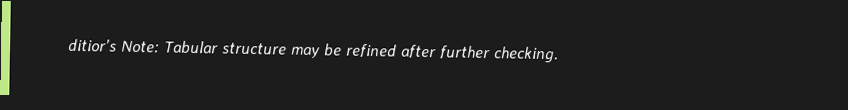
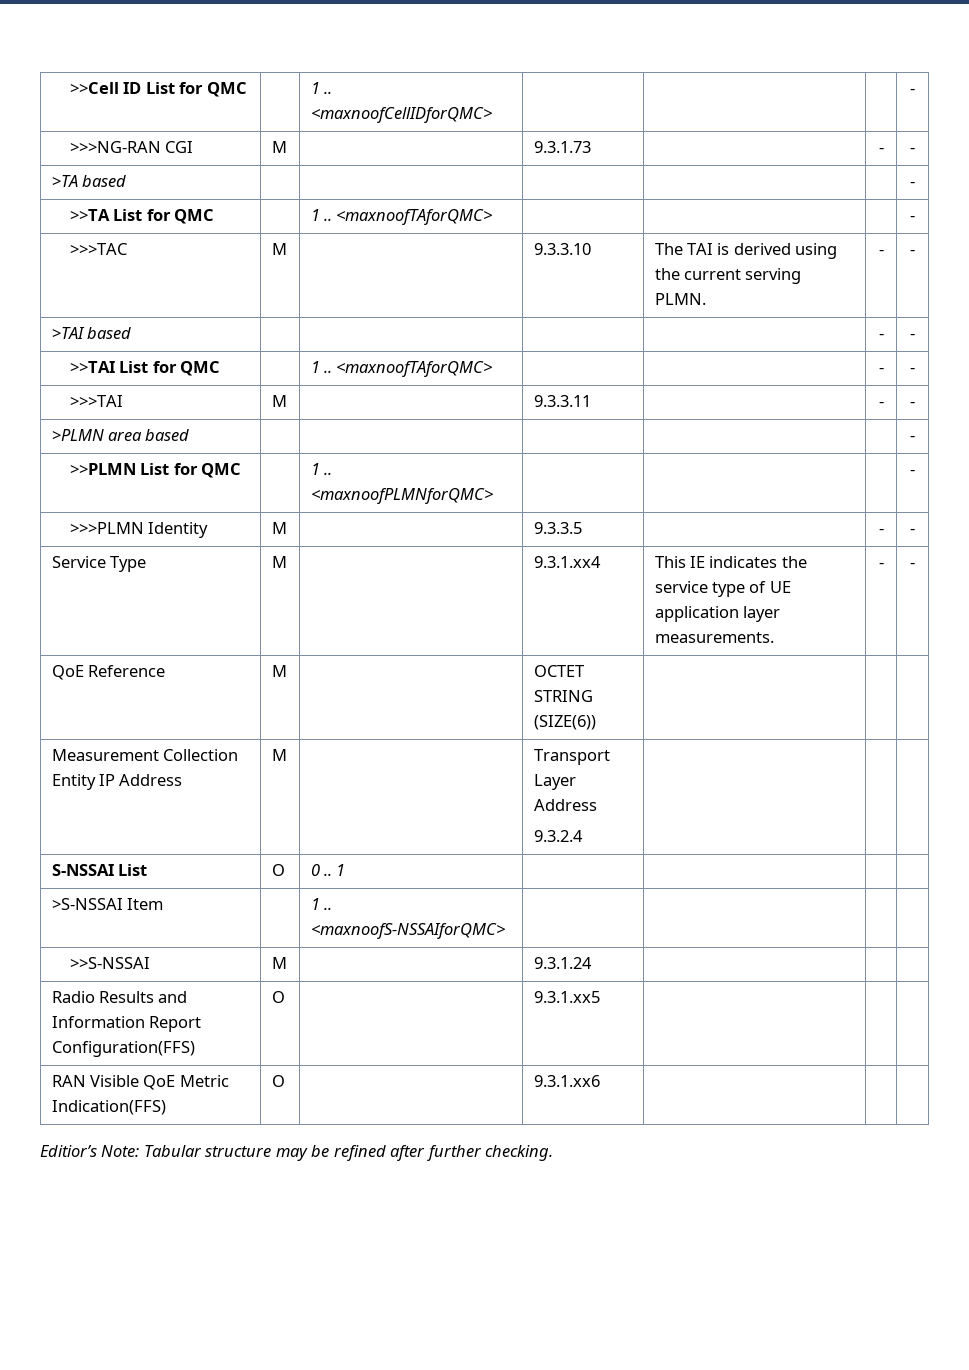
[68,38,117,52] ditior’s -> [69,82,247,97] [310,82,333,94] [310,107,492,123] [910,88,915,94] [69,141,194,153] [271,141,287,153] [533,141,591,153] [878,147,884,153] [910,147,915,153] [51,175,127,187] [910,181,915,187] [69,209,215,224] [310,209,493,225] [910,215,915,221] [69,243,127,255] [271,243,287,255] [533,243,591,255] [654,243,838,259] [654,268,802,284] [654,293,706,305] [878,249,884,255] [910,249,915,255] [51,327,132,339] [878,333,884,339] [910,333,915,339] [69,361,221,376] [310,361,493,377] [878,367,884,373] [910,367,915,373] [69,395,123,407] [271,395,287,407] [533,395,591,407] [878,401,884,407] [910,401,915,407] [51,429,190,441] [910,435,915,441] [69,463,242,478] [310,463,333,475] [310,488,493,504] [910,469,915,475] [69,522,209,538] [271,522,287,534] [533,522,582,534] [878,528,884,534] [910,528,915,534] [51,556,147,572] [271,556,287,568] [533,556,601,568] [654,556,807,568] [654,581,791,597] [654,606,781,622] [654,632,774,643] [878,562,884,568] [910,562,915,568] [51,665,166,680] [271,665,287,677] [533,665,584,677] [533,690,593,702] [533,715,596,730] [51,749,239,761] [51,774,183,790] [271,749,287,761] [533,749,610,765] [533,774,576,790] [533,799,597,811] [533,830,583,842] [51,864,148,876] [271,864,285,876] [310,864,346,876] [51,898,164,910] [310,898,333,910] [310,923,505,939] [69,957,150,969] [271,957,287,969] [533,957,592,969] [51,991,188,1003] [51,1016,202,1032] [51,1041,195,1057] [271,991,285,1003] [533,991,600,1003] [51,1075,229,1090] [51,1100,166,1115] [271,1075,285,1087] [533,1075,600,1087] [40,1145,97,1157] >>Cell ID List for QMC | | 1 .. <maxnoofCellIDforQMC> | | | | - // >>>NG-RAN CGI | M | | 9.3.1.73 | | - | - // >TA based | | | | | | - // >>TA List for QMC | | 1 .. <maxnoofTAforQMC> | | | | - // >>>TAC | M | | 9.3.3.10 | The TAI is derived using the current serving PLMN. | - | - // >TAI based | | | | | - | - // >>TAI List for QMC | | 1 .. <maxnoofTAforQMC> | | | - | - // >>>TAI | M | | 9.3.3.11 | | - | - // >PLMN area based | | | | | | - // >>PLMN List for QMC | | 1 .. <maxnoofPLMNforQMC> | | | | - // >>>PLMN Identity | M | | 9.3.3.5 | | - | - // Service Type | M | | 9.3.1.xx4 | This IE indicates the service type of UE application layer measurements. | - | - // QoE Reference | M | | OCTET STRING (SIZE(6)) | | | // Measurement Collection Entity IP Address | M | | Transport Layer Address // 9.3.2.4 | | | // S-NSSAI List | O | 0 .. 1 | | | | // >S-NSSAI Item | | 1 .. <maxnoofS-NSSAIforQMC> | | | | // >>S-NSSAI | M | | 9.3.1.24 | | | // Radio Results and Information Report Configuration(FFS) | O | | 9.3.1.xx5 | | | // RAN Visible QoE Metric Indication(FFS) | O | | 9.3.1.xx6 | | | // Editior’s

